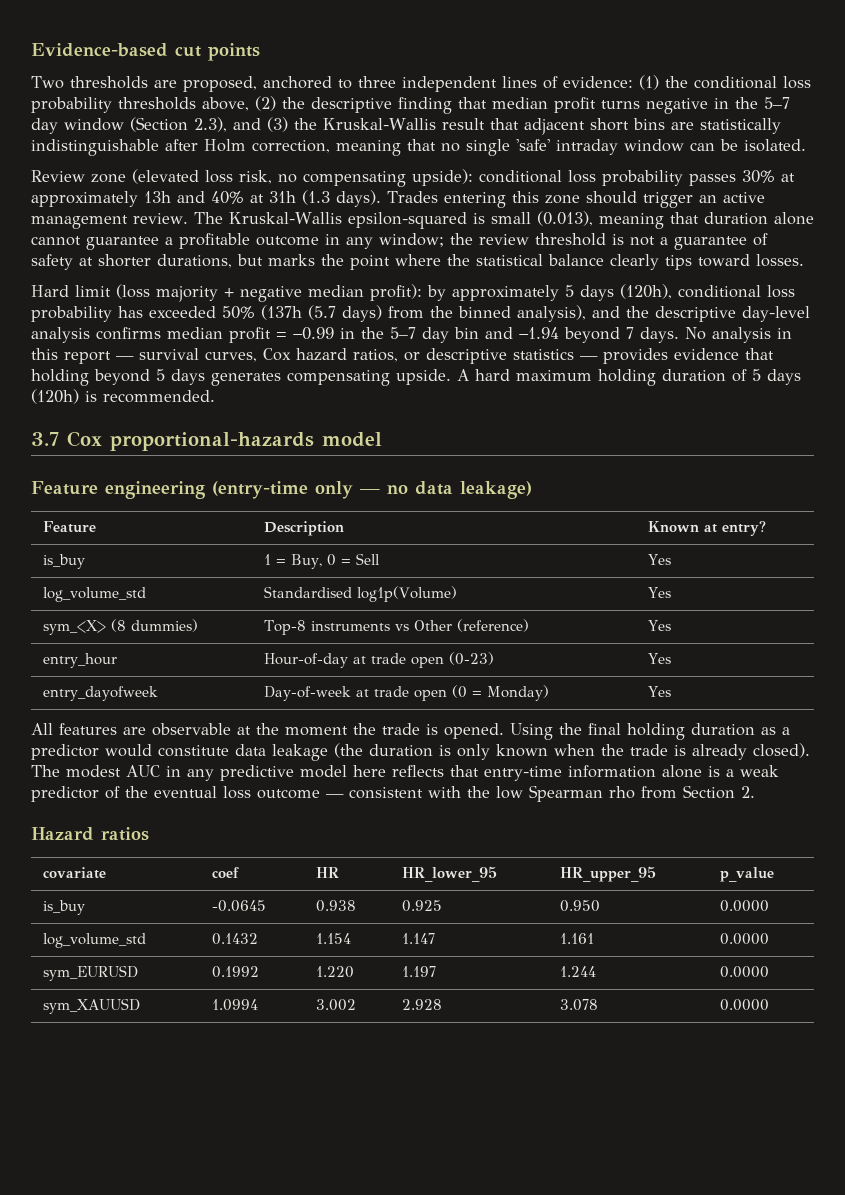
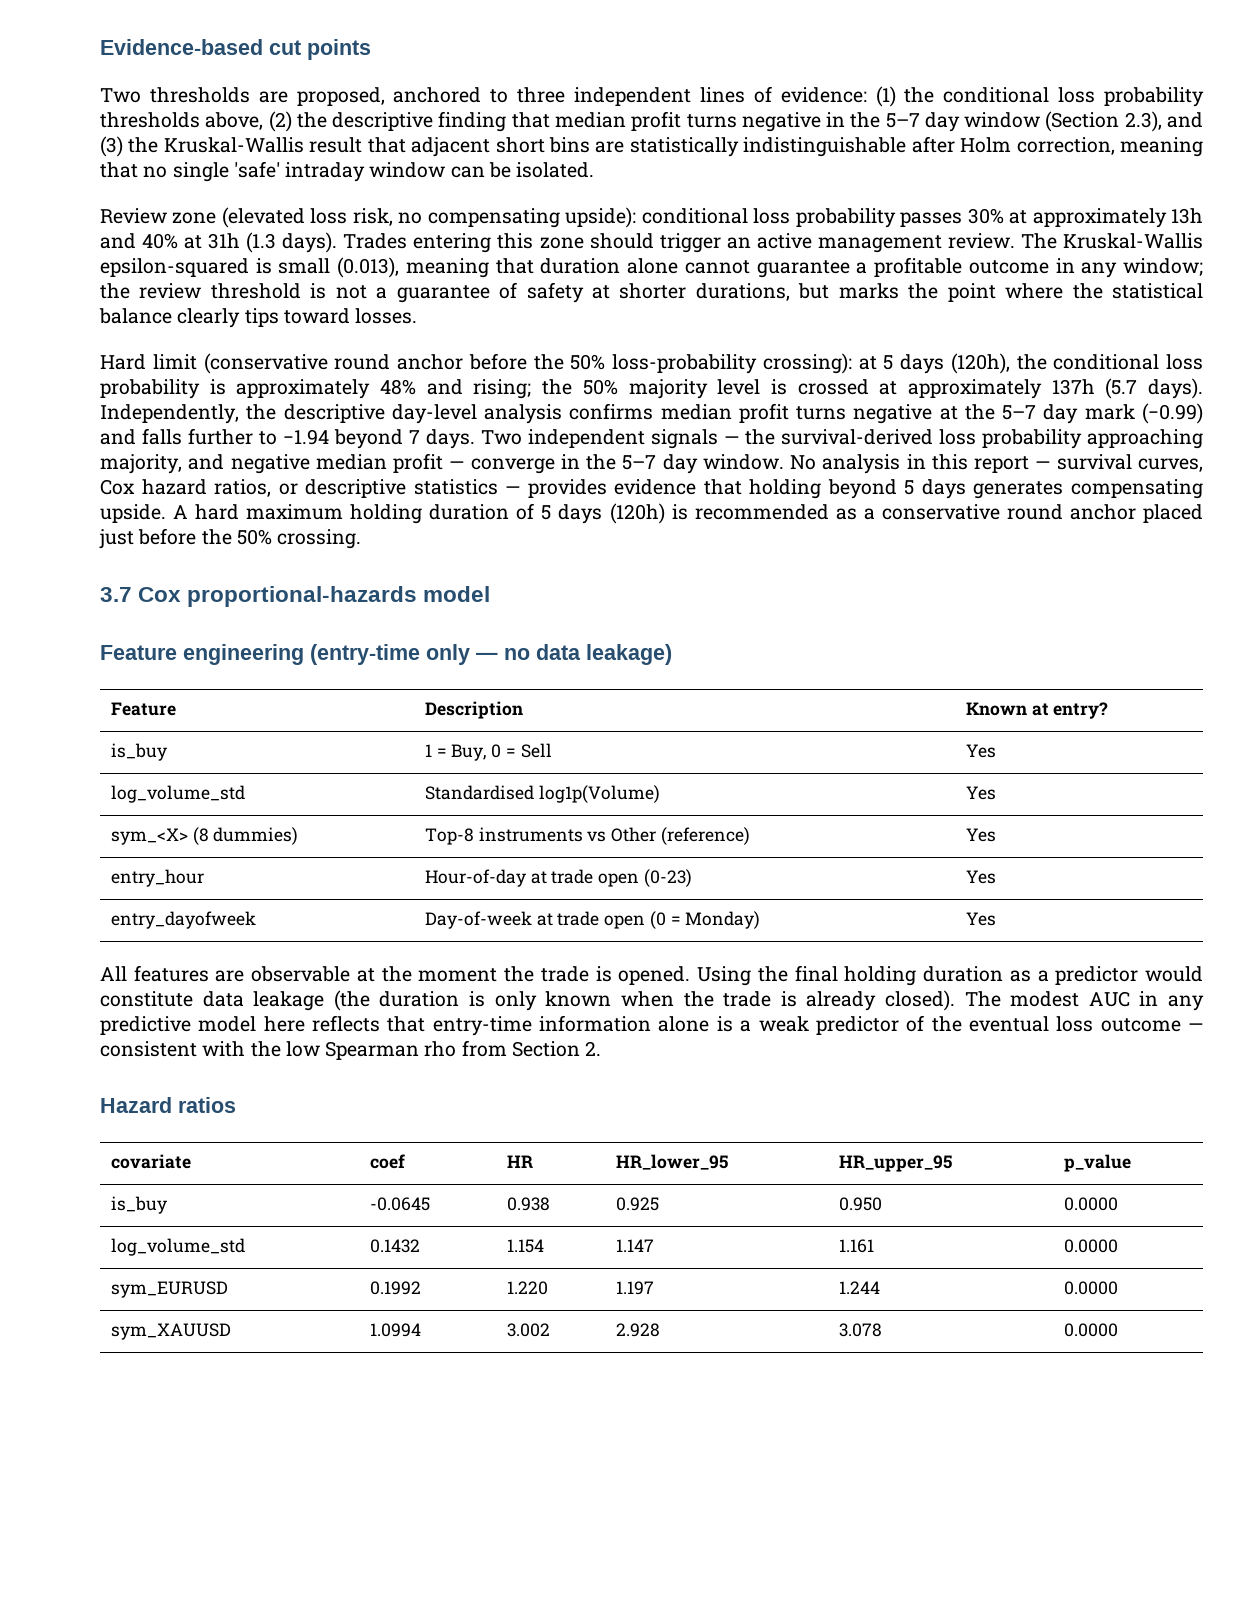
[116,284,559,302] (loss majority + negative median profit): by approximately -> [203,353,877,374] (conservative round anchor before the 50% loss-probability crossing): at
[678,285,795,298] [31,305,620,322] conditional loss probability has exceeded 50% (137h (5.7 days) from the binned analysis), and -> [1016,354,1203,370] [100,378,1203,399] [100,404,239,424] the conditional loss probability is approximately 48% and rising; the 50% majority level is crossed at approximately 137h (5.7 days). Independently,
[276,327,679,343] = −0.99 in the 5–7 day bin and −1.94 beyond 7 days. -> [796,403,1203,424] [100,428,1203,449] [100,453,784,474] turns negative at the 5–7 day mark (−0.99) and falls further to −1.94 beyond 7 days. Two independent signals — the survival-derived loss probability approaching majority, and negative median profit — converge in the 5–7 day window.
[103,390,215,403] recommended. -> [694,504,1203,523] [99,528,362,549] recommended as a conservative round anchor placed just before the 50% crossing.

